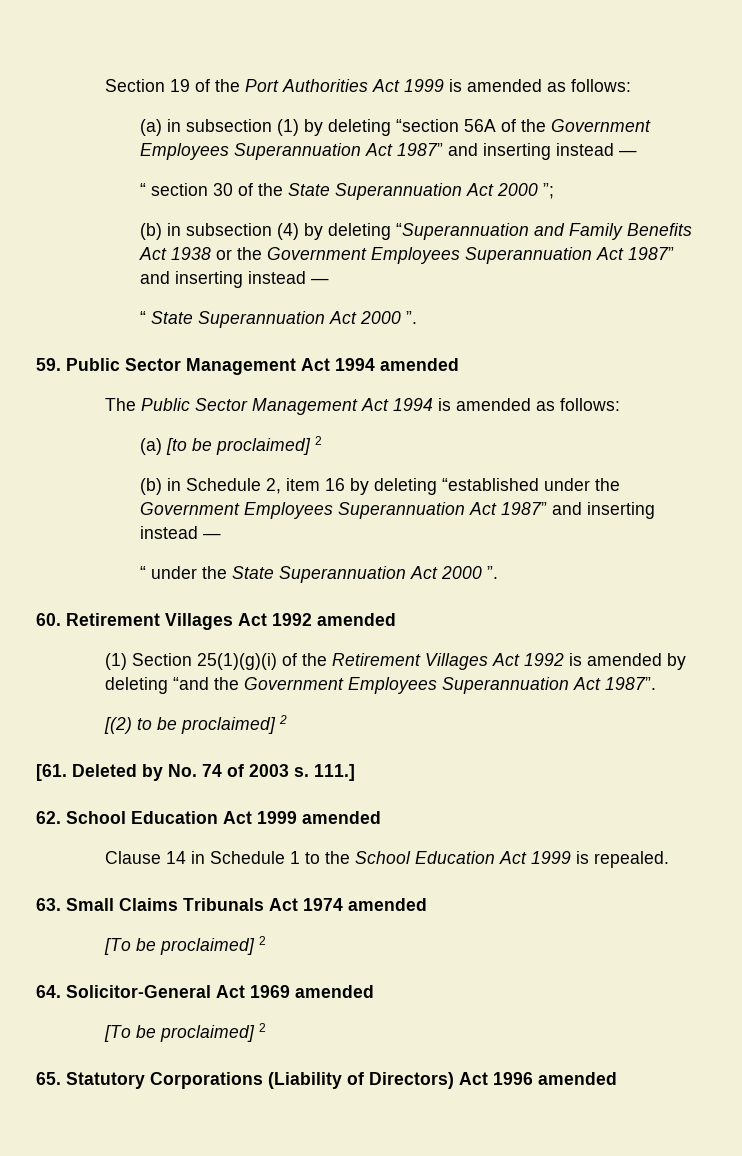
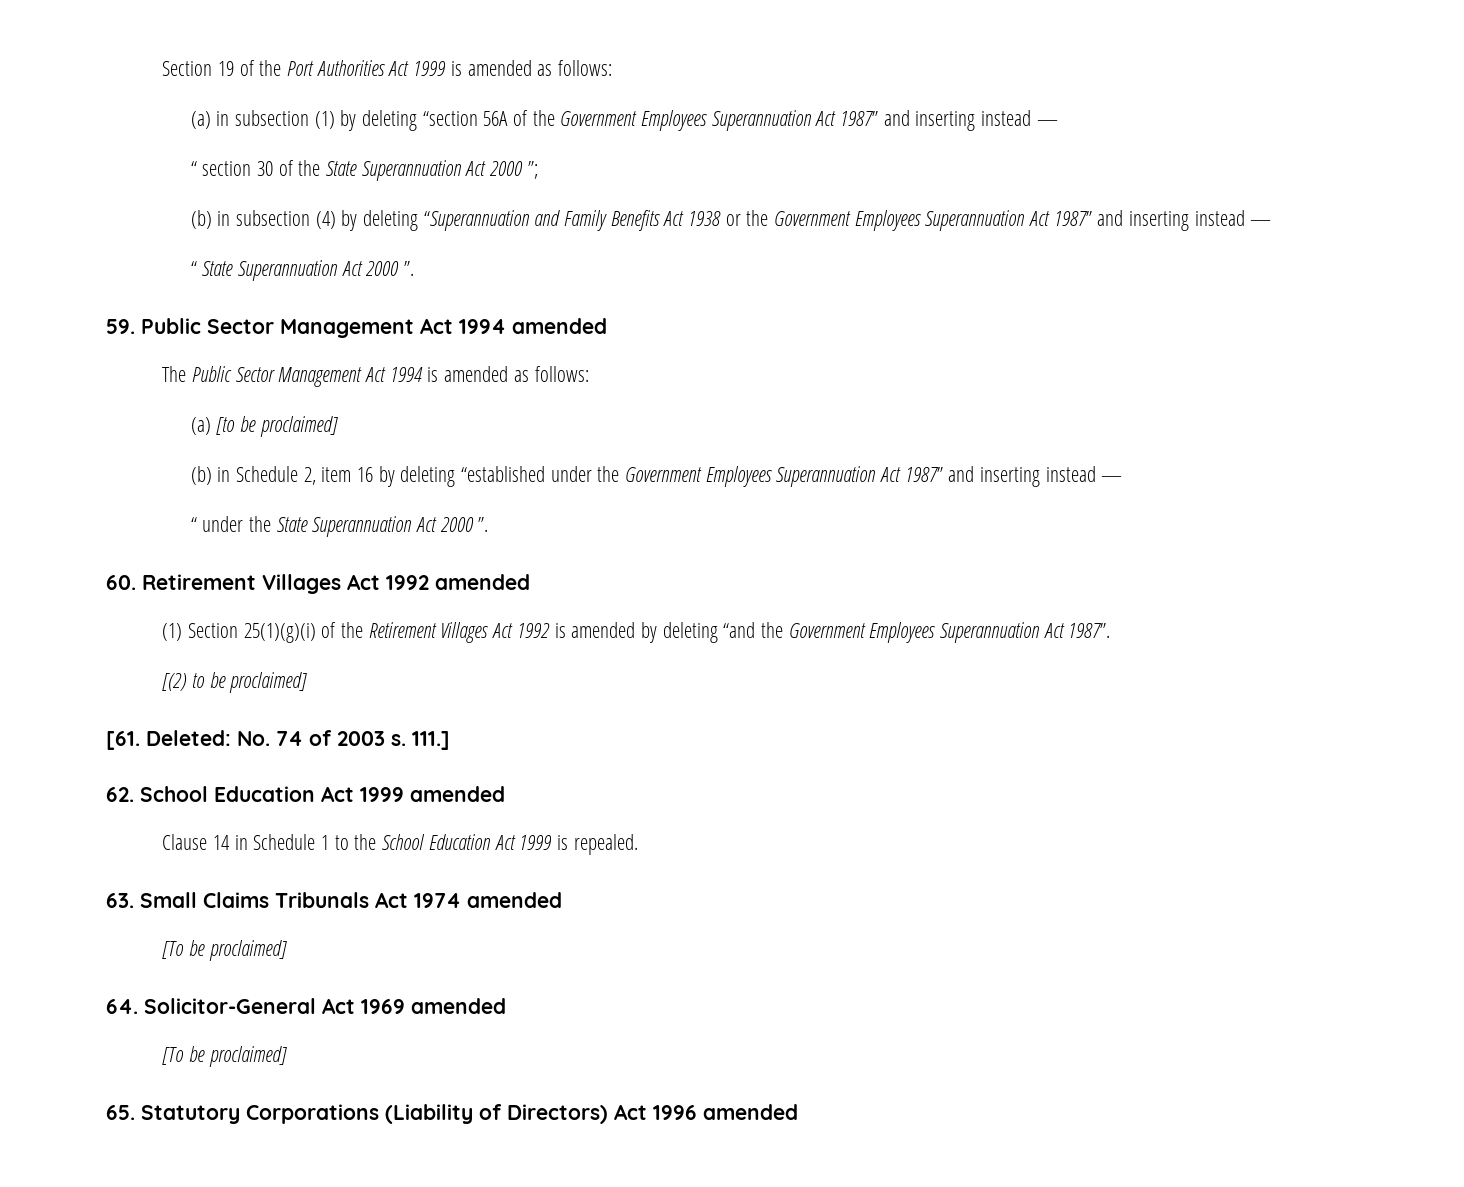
[315,436,323,445] 2 -> (338, 426) none
[279,715,288,724] 2 -> (308, 682) none
[72,764,163,781] Deleted by -> [146,730,231,746] Deleted:
[259,936,267,945] 2 -> (287, 950) none
[259,1023,267,1032] 2 -> (287, 1056) none

